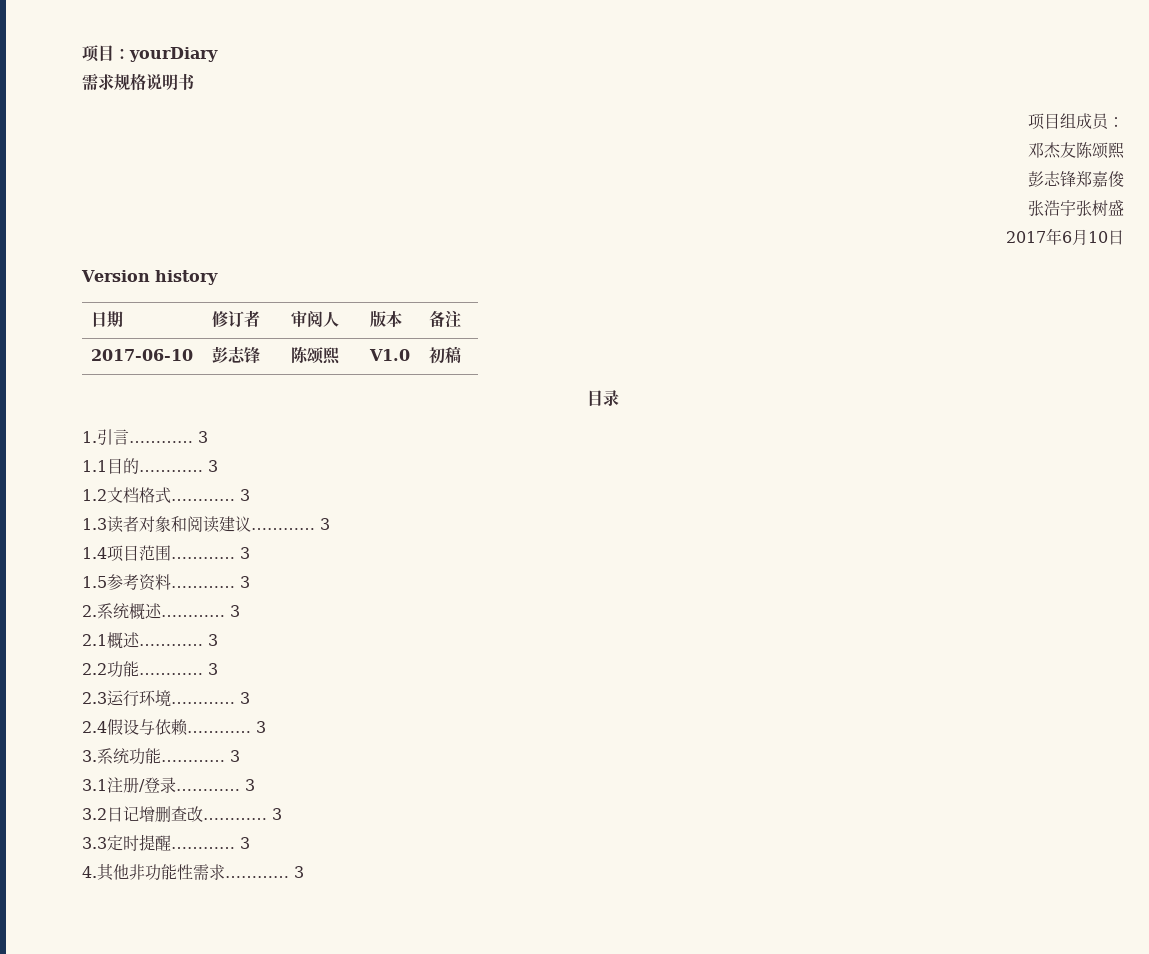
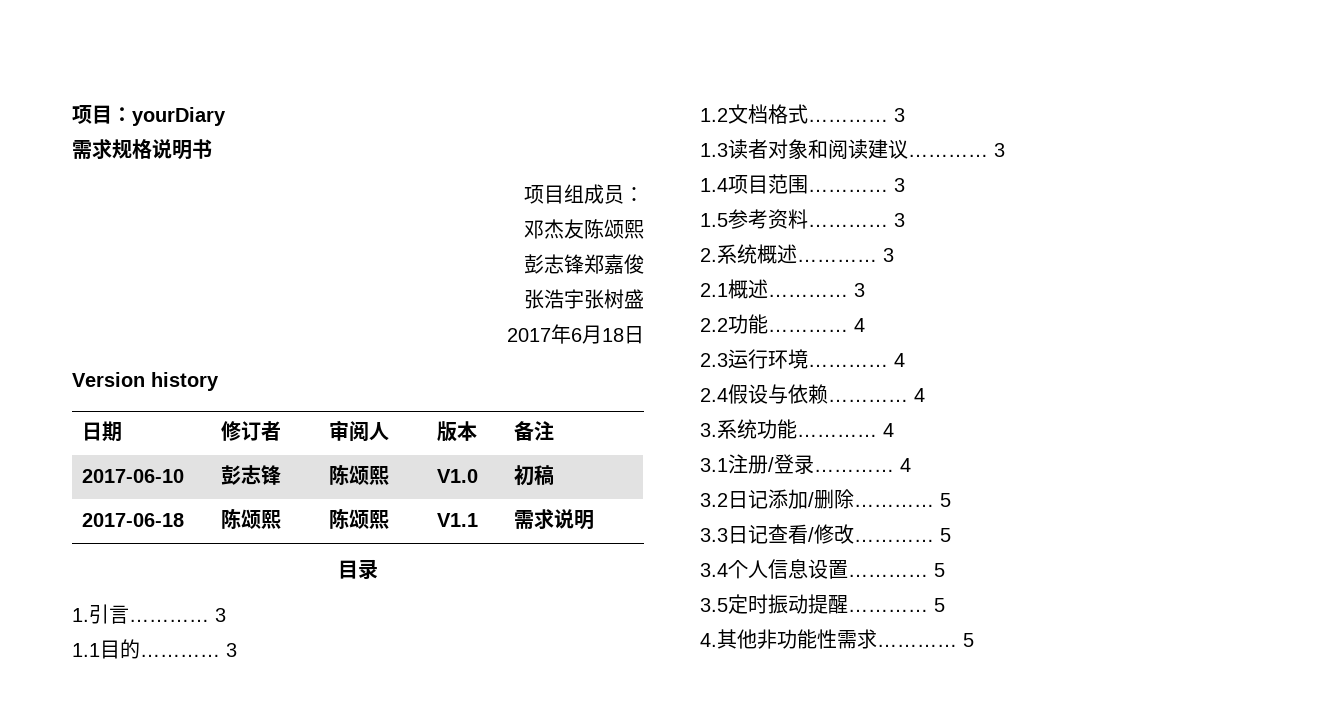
[1088,231,1108,243] 10 -> [602,328,624,342] 18
(462, 354) none -> [82,513,185,527] [221,508,282,529] [329,508,390,529] [437,513,479,527] [514,509,595,530] // 2017-06-18 | 陈颂熙 | 陈颂熙 | V1.1 | 需求说明
[208,663,218,675] 3 -> [854,318,865,332] 4
[240,692,250,704] 3 -> [894,353,905,367] 4
[256,721,266,733] 3 -> [914,388,925,402] 4
[230,750,240,762] 3 -> [883,423,894,437] 4
[245,779,255,791] 3 -> [900,458,911,472] 4
[139,806,282,822] [82,835,139,851] 增删查改………… 3 // 3.3定时 -> [768,489,951,509] [700,524,951,544] [700,559,945,579] [700,594,808,614] 添加/删除………… 5 // 3.3日记查看/修改………… 5 // 3.4个人信息设置………… 5 // 3.5定时振动
[240,837,250,849] 3 -> [934,598,945,612] 5
[294,866,304,878] 3 -> [963,633,974,647] 5

